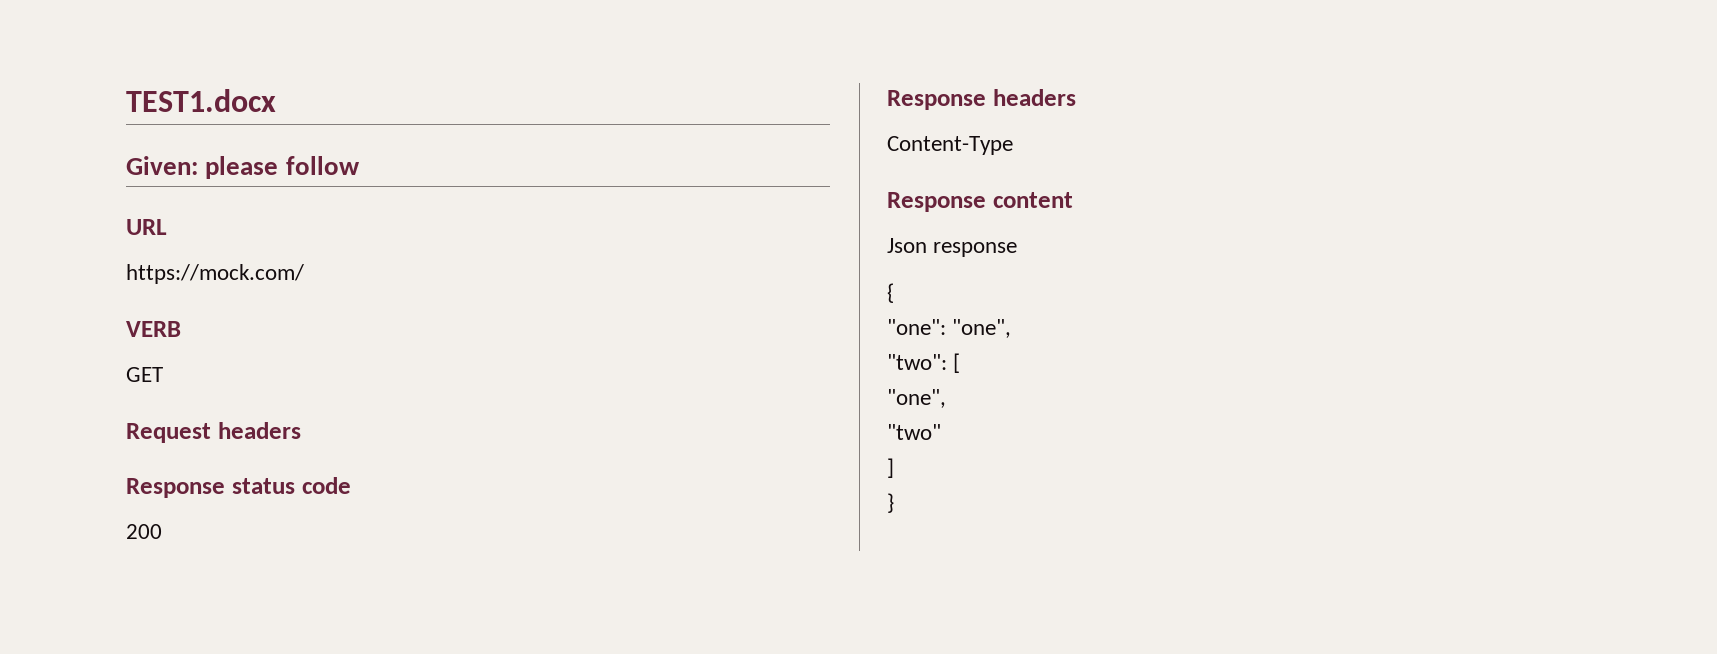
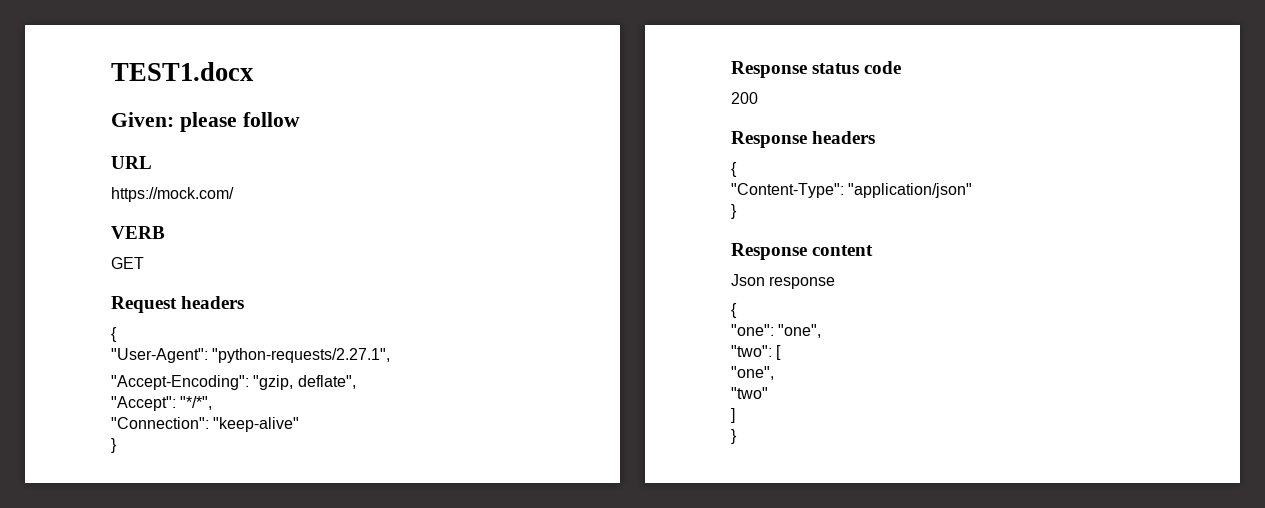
(301, 430) none -> [111,327,117,342] [111,348,391,363] [111,375,356,390] [111,396,213,411] [111,417,300,432] [111,438,117,453] // { // "User-Agent": "python-requests/2.27.1", // "Accept-Encoding": "gzip, deflate", // "Accept": "*/*", // "Connection": "keep-alive" // }
[887,136,1013,155] Content-Type -> [731,162,737,177] [731,183,973,198] [731,204,737,219] { // "Content-Type": "application/json" // }

